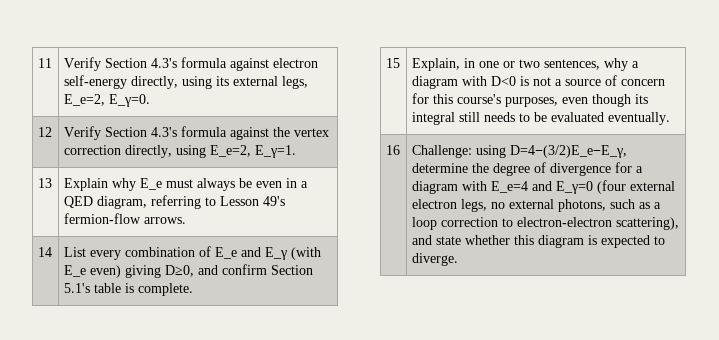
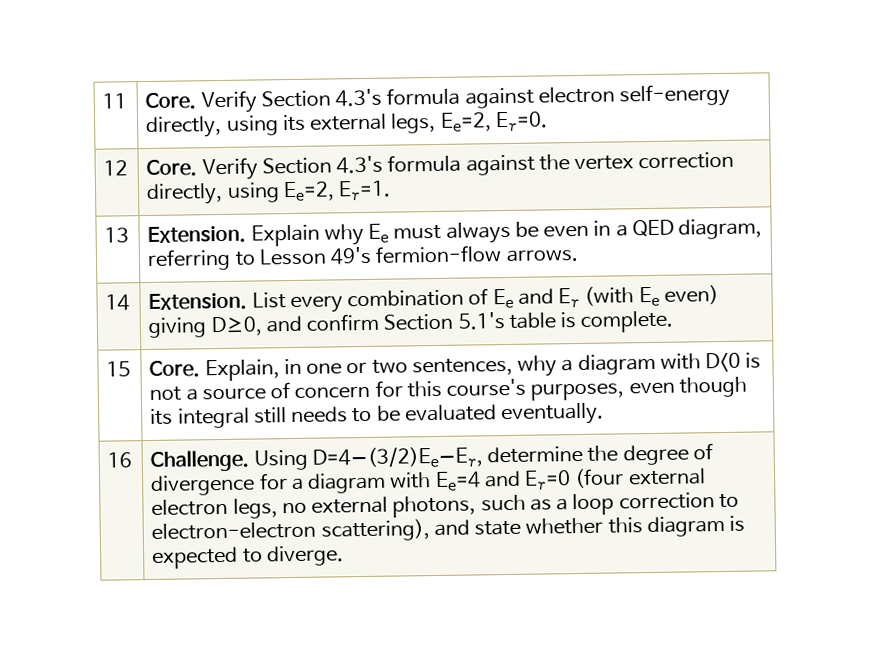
(52, 63) none -> [145,92,197,111] Core.
[63,94,150,107] E_e=2, E_γ=0. -> [439,111,548,133] Ee=2, Eγ=0.
(52, 132) none -> [146,159,198,178] Core.
[209,145,296,158] E_e=2, E_γ=1. -> [282,180,392,202] Ee=2, Eγ=1.
(52, 183) none -> [147,225,247,245] Extension.
[139,178,162,190] E_e -> [368,223,390,243] Ee
(52, 252) none -> [148,292,248,311] Extension.
[214,247,321,260] [63,265,86,277] E_e and E_γ (with E_e -> [492,286,660,309] Ee and Eγ (with Ee
(400, 63) none -> [149,360,201,378] Core.
[411,145,627,158] Challenge: using D=4−(3/2)E_e−E_γ, -> [150,446,483,472] Challenge. Using D=4−(3/2)Ee−Eγ,
[490,181,593,194] E_e=4 and E_γ=0 -> [434,470,572,492] Ee=4 and Eγ=0

